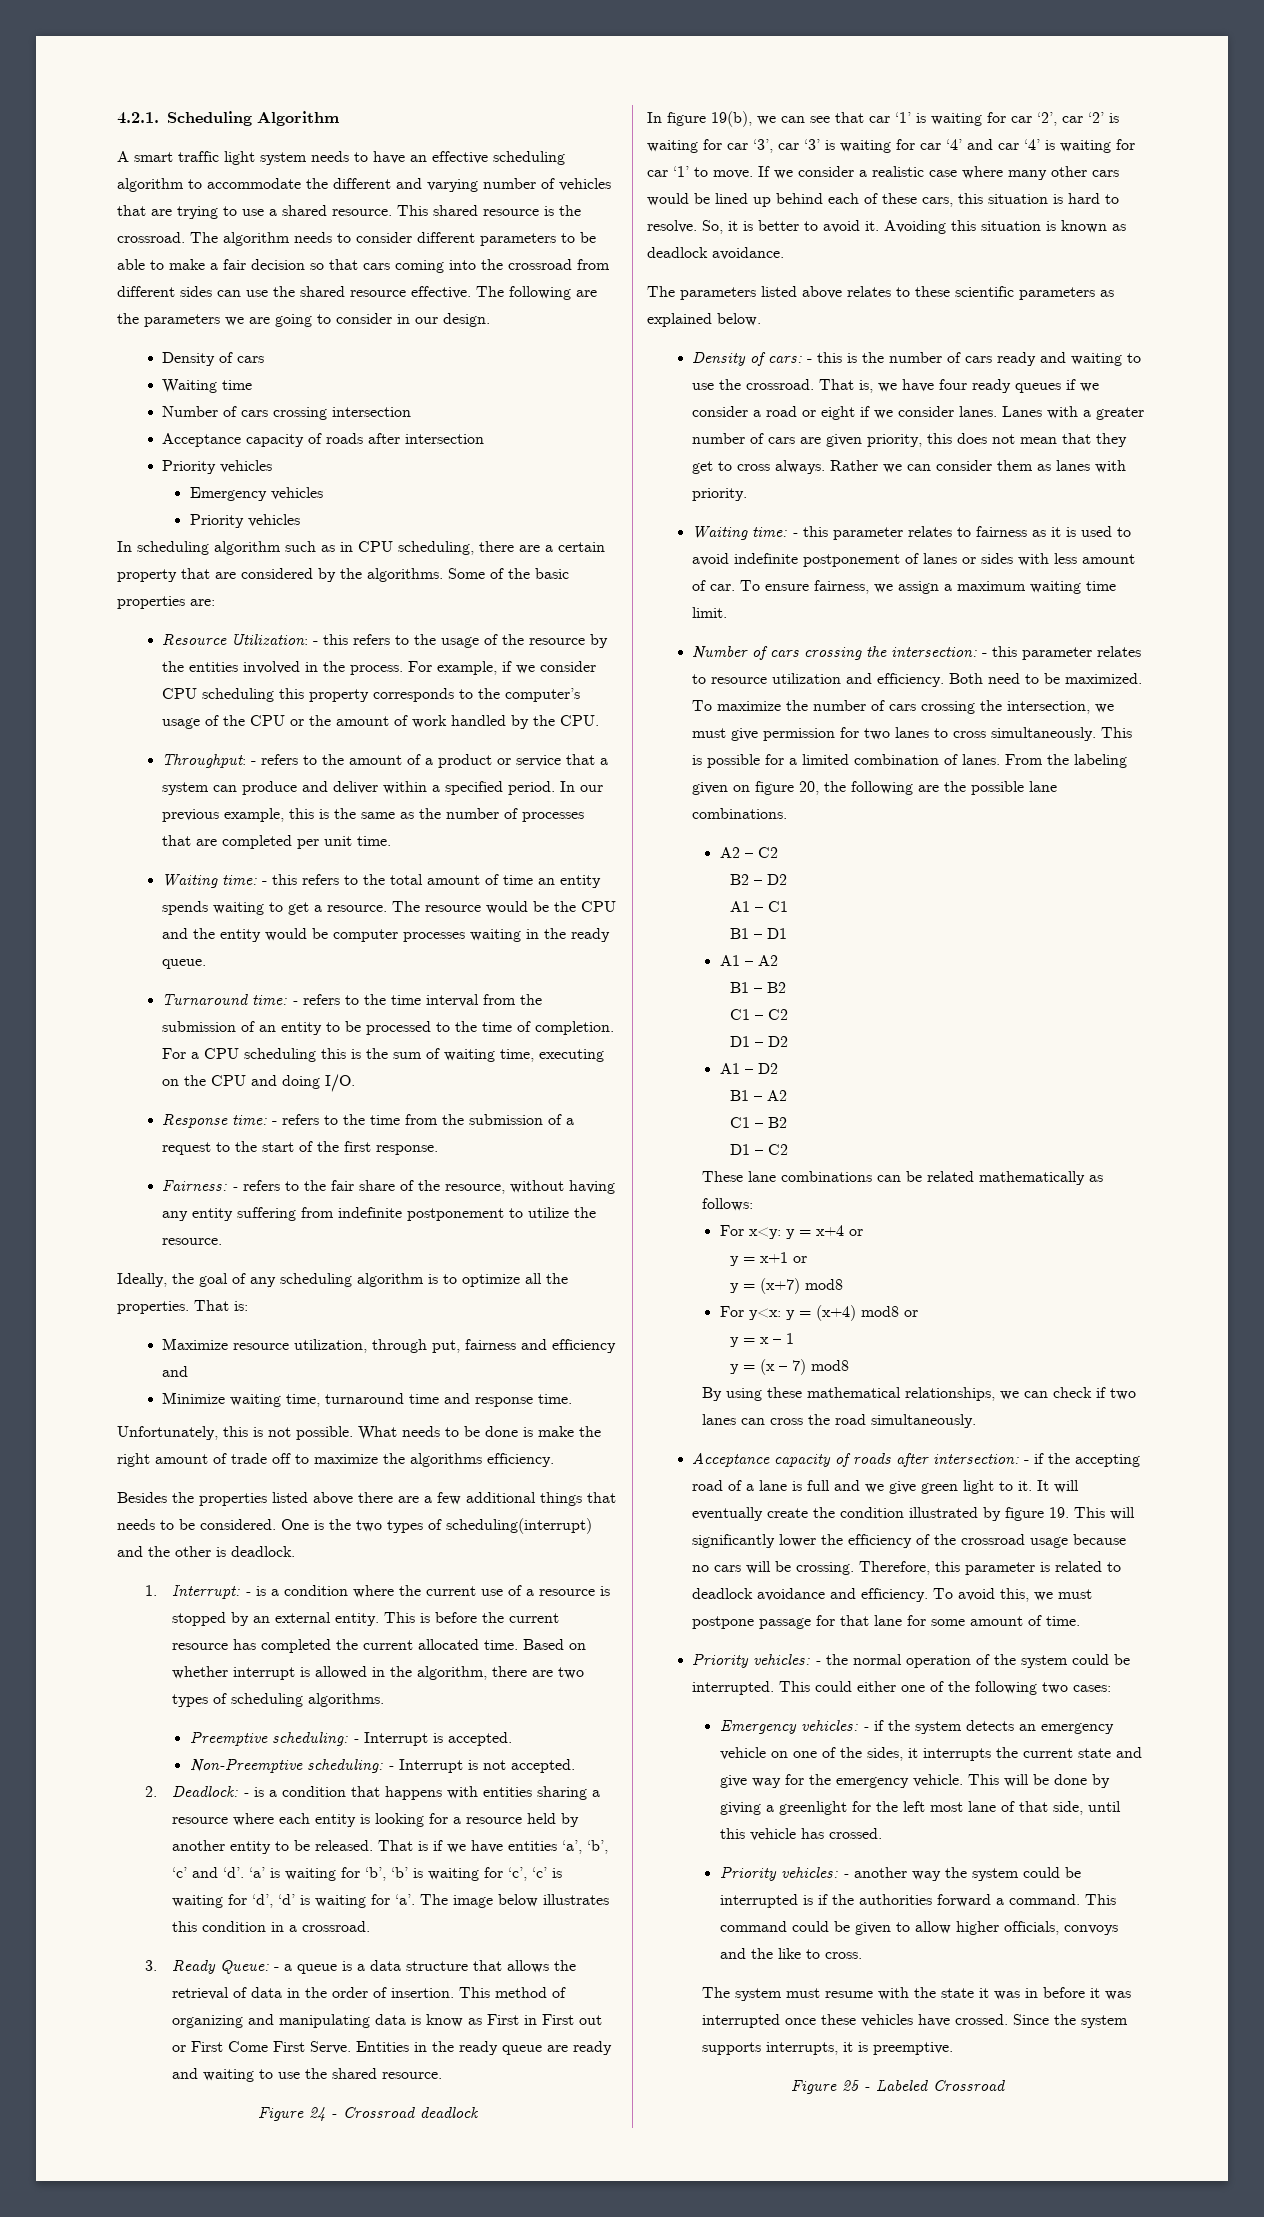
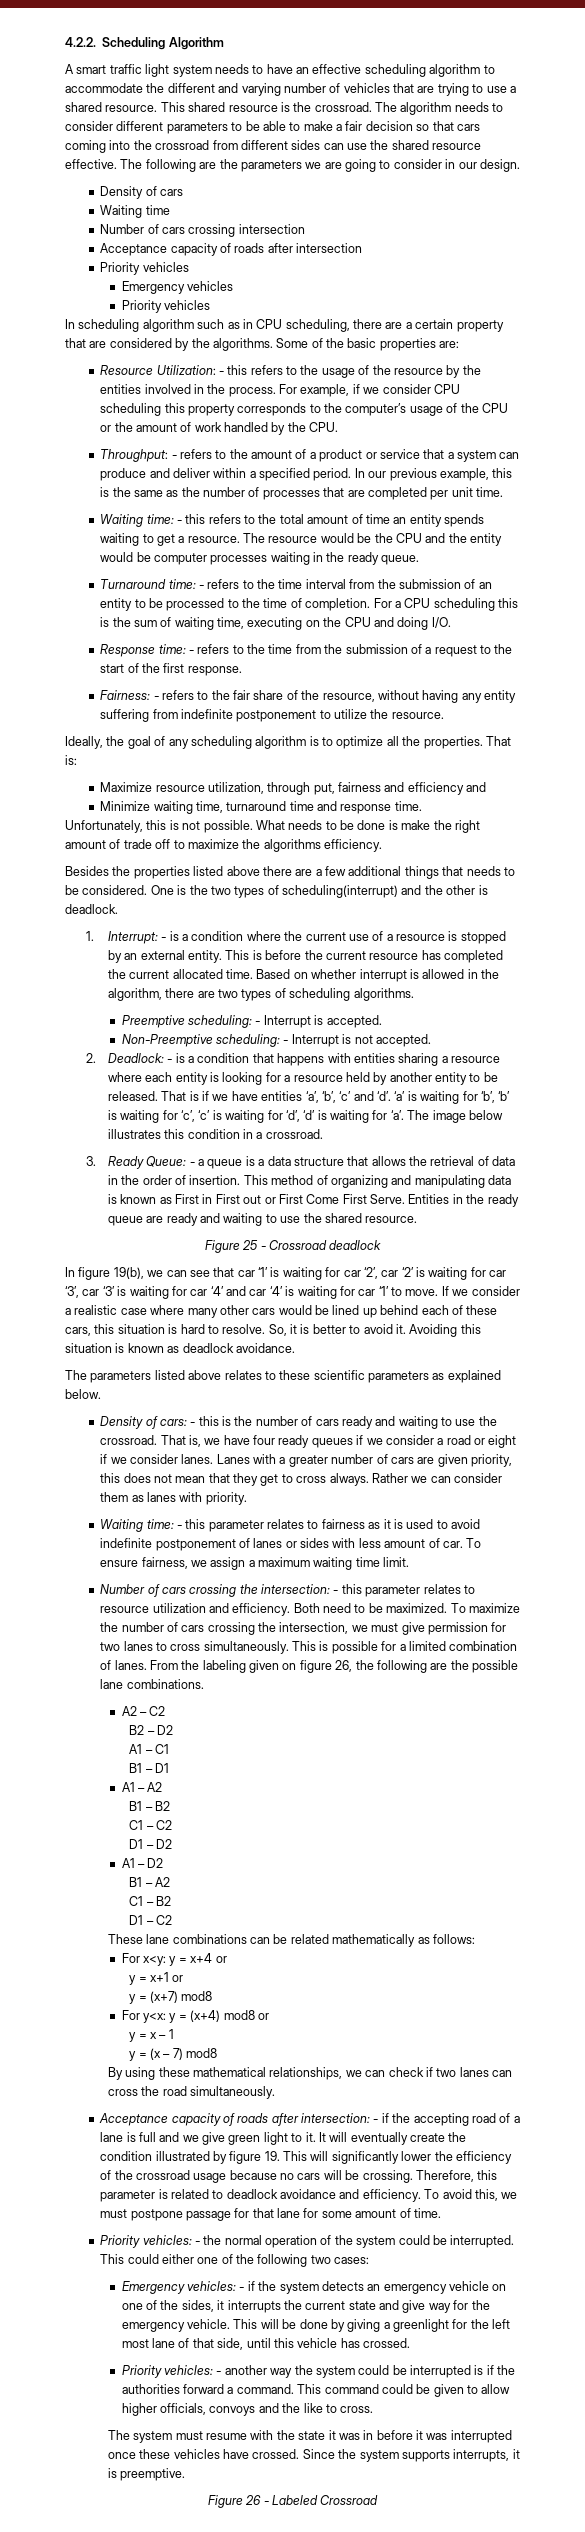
[117,112,159,124] 4.2.1. -> [65,37,96,47] 4.2.2.
[426,2014,464,2027] know -> [120,1194,157,1204] known
[308,2107,325,2121] 24 -> [242,1240,259,1250] 25
[799,781,820,795] 20, -> [335,1660,353,1672] 26,
[841,2080,860,2091] 25 -> [245,2495,262,2505] 26

